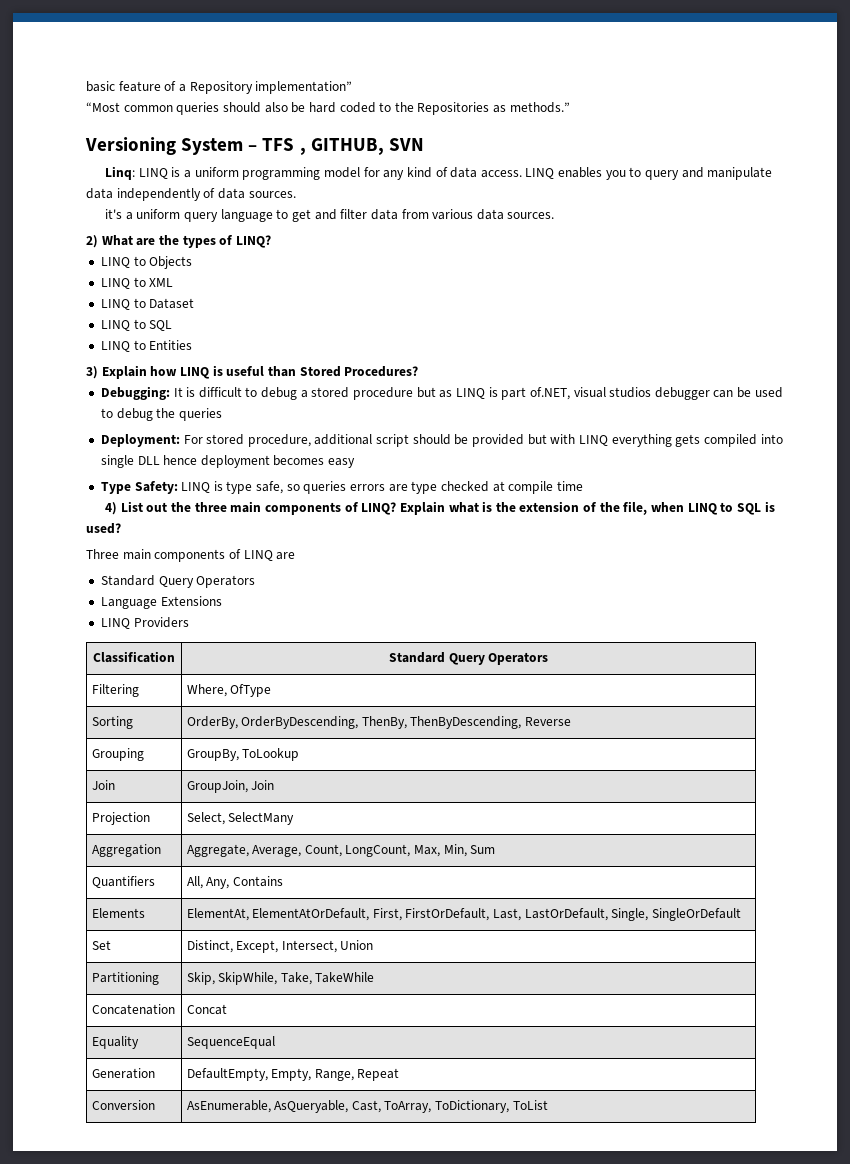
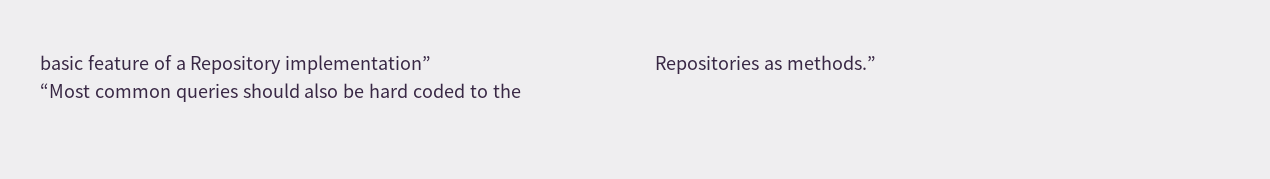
[85,137,424,155] [105,166,773,180] [86,188,296,201] [105,209,555,222] [86,235,271,248] [100,256,193,269] [100,277,174,289] [100,298,195,310] [100,319,173,331] [100,340,193,352] [86,365,419,379] [100,386,783,400] [100,408,222,421] [100,434,783,447] [100,455,356,468] [100,481,583,494] [105,501,775,515] [86,523,121,534] [86,549,296,562] [100,575,256,588] [100,596,222,609] [100,617,189,629] [93,651,175,663] [388,652,549,665] [91,684,139,697] [186,684,272,697] [91,716,133,729] [186,716,572,729] [91,748,144,761] [186,748,300,761] [91,780,115,790] [186,780,275,793] [91,812,150,825] [186,812,295,825] [91,844,161,857] [186,844,496,857] [91,876,155,888] [186,876,283,889] [91,908,145,918] [186,908,742,921] [91,940,111,950] [186,940,374,953] [91,972,159,985] [186,972,375,985] [91,1004,175,1015] [186,1004,227,1015] [91,1036,139,1049] [186,1036,275,1049] [91,1068,155,1079] [186,1068,400,1081] [91,1100,155,1110] [186,1100,548,1113] // Versioning System – TFS , GITHUB, SVN // Linq: LINQ is a uniform programming model for any kind of data access. LINQ enables you to query and manipulate data independently of data sources. // it's a uniform query language to get and filter data from various data sources. // 2) What are the types of LINQ? // LINQ to Objects // LINQ to XML // LINQ to Dataset // LINQ to SQL // LINQ to Entities // 3) Explain how LINQ is useful than Stored Procedures? // Debugging: It is difficult to debug a stored procedure but as LINQ is part of.NET, visual studios debugger can be used to debug the queries // Deployment: For stored procedure, additional script should be provided but with LINQ everything gets compiled into single DLL hence deployment becomes easy // Type Safety: LINQ is type safe, so queries errors are type checked at compile time // 4) List out the three main components of LINQ? Explain what is the extension of the file, when LINQ to SQL is used? // Three main components of LINQ are // Standard Query Operators // Language Extensions // LINQ Providers // Classification | Standard Query Operators // Filtering | Where, OfType // Sorting | OrderBy, OrderByDescending, ThenBy, ThenByDescending, Reverse // Grouping | GroupBy, ToLookup // Join | GroupJoin, Join // Projection | Select, SelectMany // Aggregation | Aggregate, Average, Count, LongCount, Max, Min, Sum // Quantifiers | All, Any, Contains // Elements | ElementAt, ElementAtOrDefault, First, FirstOrDefault, Last, LastOrDefault, Single, SingleOrDefault // Set | Distinct, Except, Intersect, Union // Partitioning | Skip, SkipWhile, Take, TakeWhile // Concatenation | Concat // Equality | SequenceEqual // Generation | DefaultEmpty, Empty, Range, Repeat // Conversion | AsEnumerable, AsQueryable, Cast, ToArray, ToDictionary, ToList -> (876, 62) none

